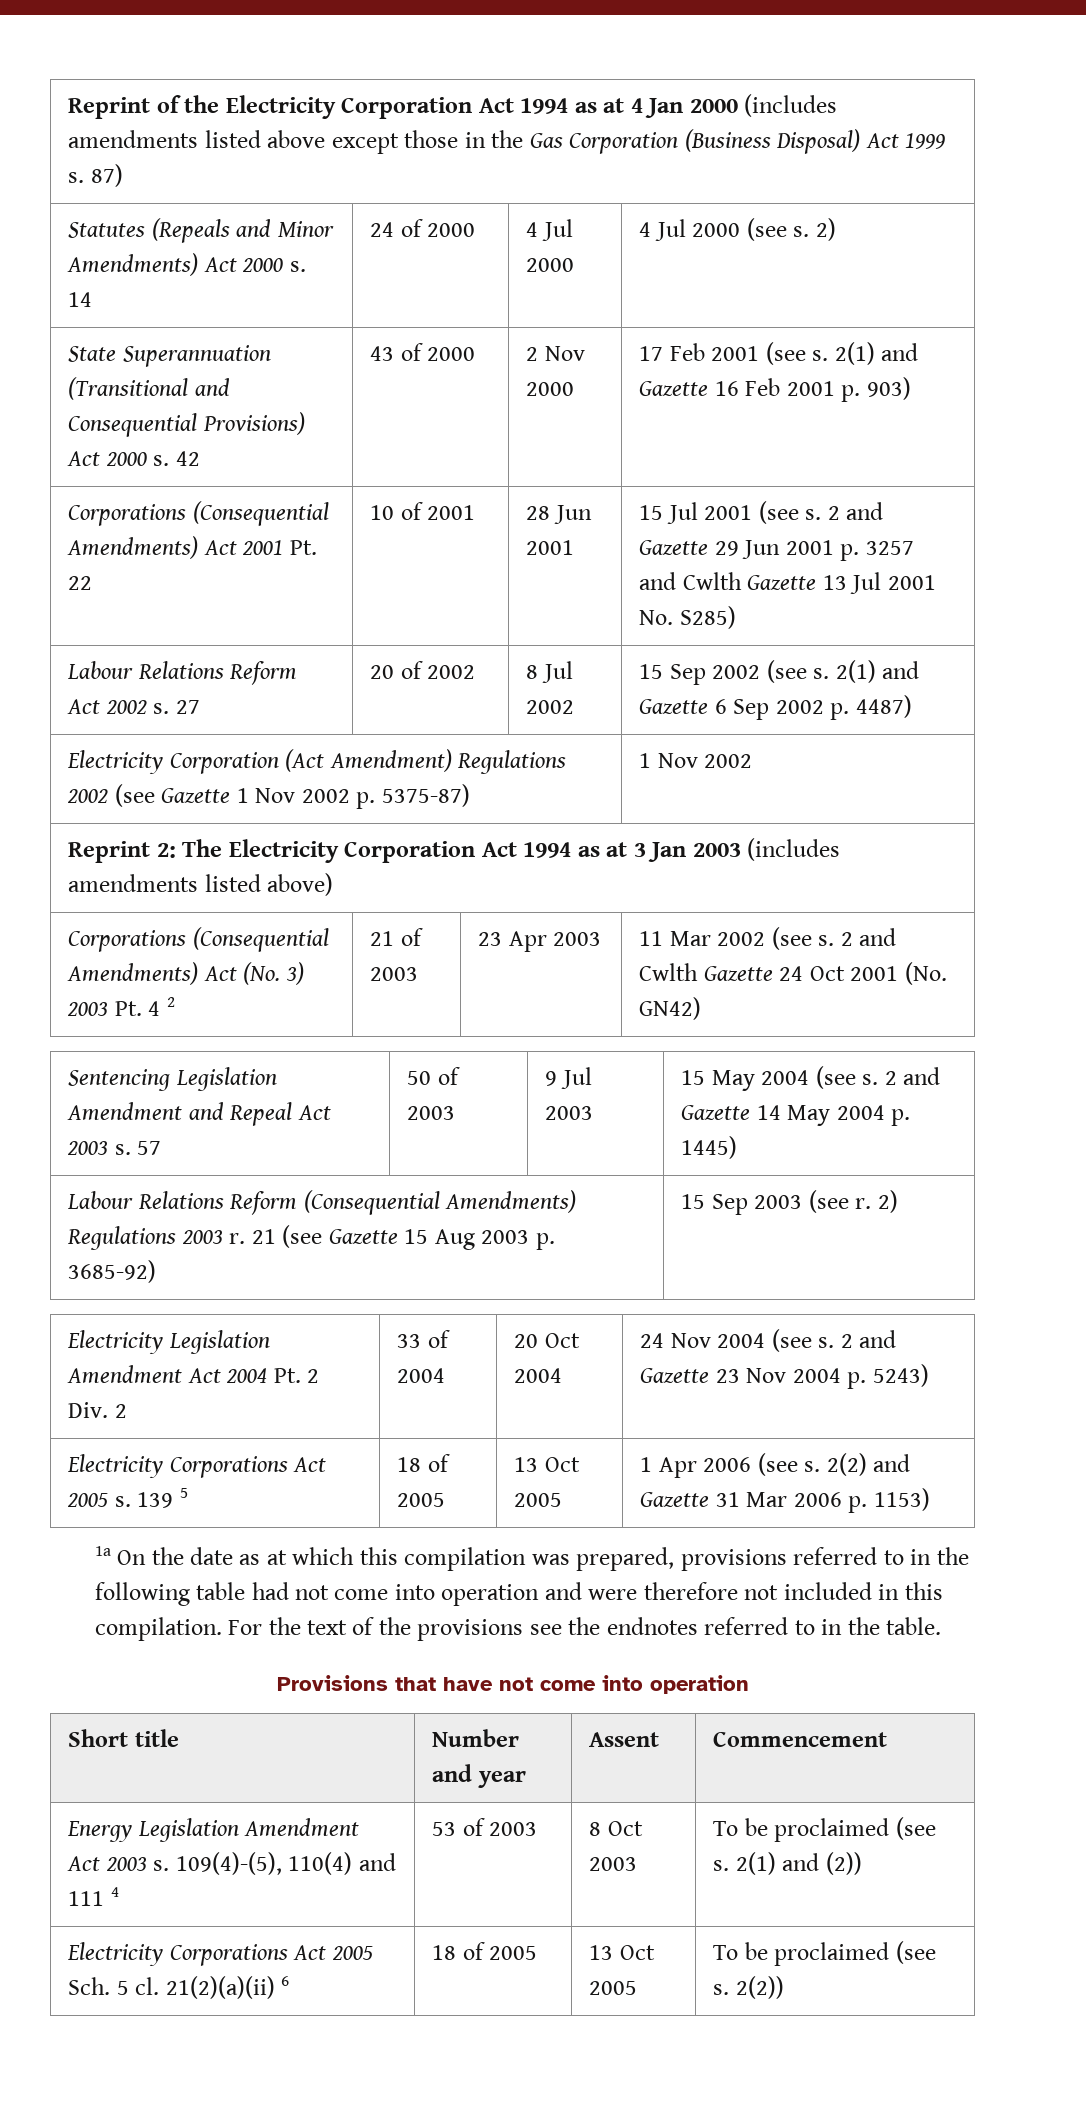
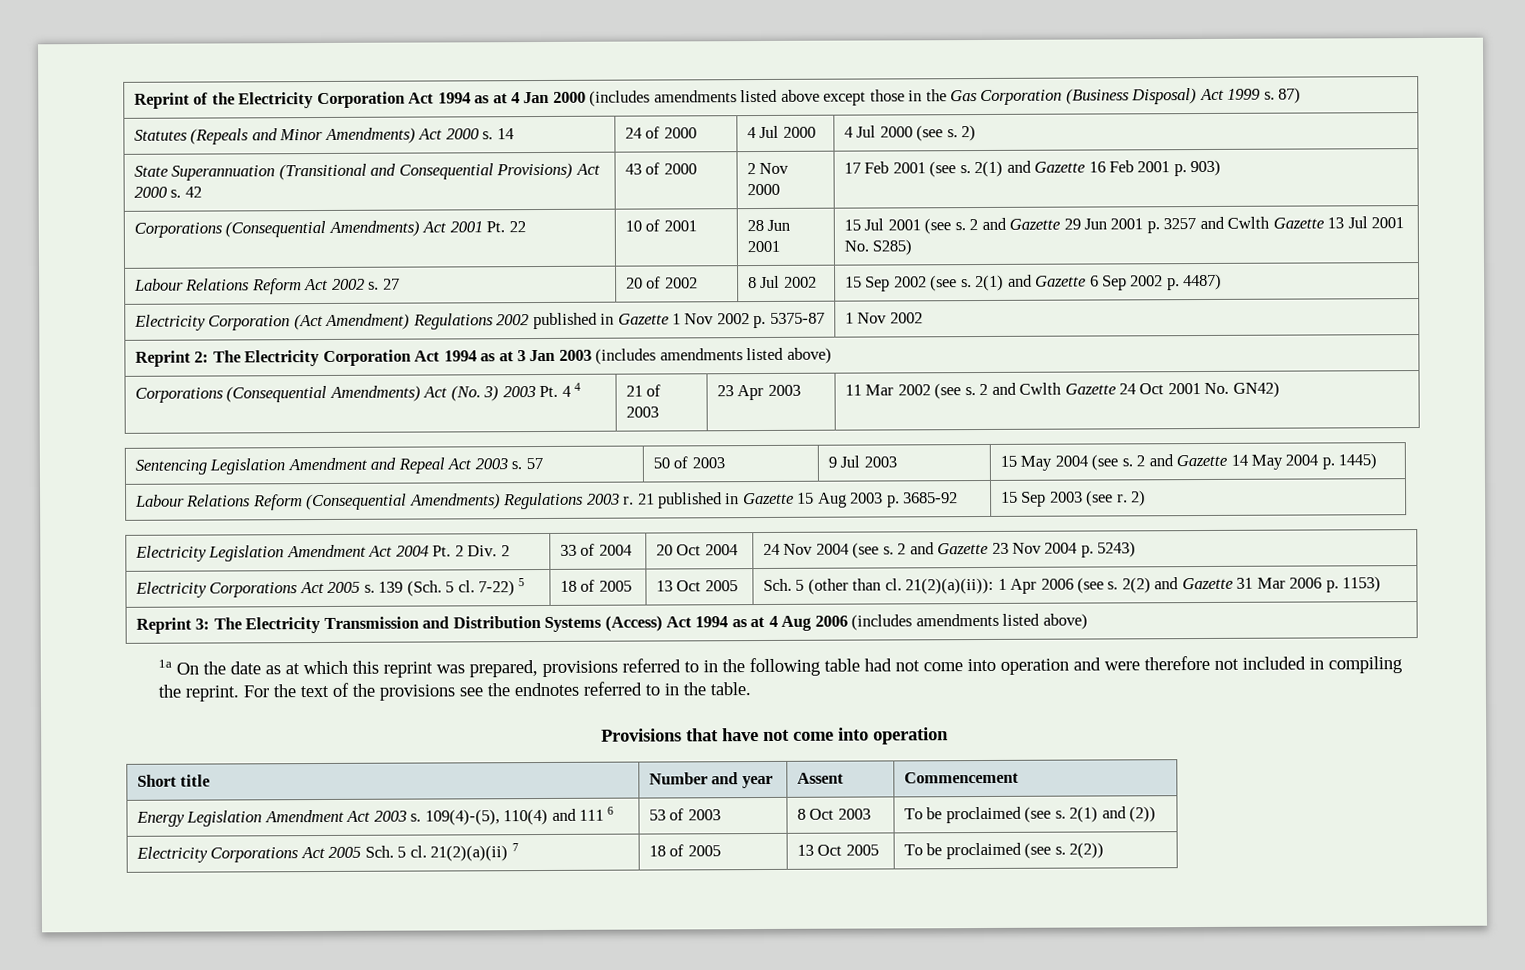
[114,784,155,807] (see -> [532,312,615,330] published in
[381,784,470,807] 5375-87) -> [769,312,825,324] 5375-87
[166,997,175,1007] 2 -> [573,382,581,391] 4
[904,962,947,985] (No. -> [1204,382,1230,394] No.
[282,1225,323,1248] (see -> [657,492,740,509] published in
[68,1260,157,1283] 3685-92) -> [903,492,959,504] 3685-92
(174, 1500) none -> [406,580,515,597] (Sch. 5 cl. 7-22)
(563, 1500) none -> [762,577,995,595] Sch. 5 (other than cl. 21(2)(a)(ii)):
(930, 1499) none -> [135,613,1088,634] // Reprint 3: The Electricity Transmission and Distribution Systems (Access) Act 1994 as at 4 Aug 2006 (includes amendments listed above)
[404,1547,527,1571] compilation -> [383,661,434,678] reprint
[904,1582,943,1600] [94,1617,222,1641] this compilation. -> [1328,656,1403,674] [158,684,240,702] compiling the reprint.
[110,1887,119,1897] 4 -> [607,806,615,815] 6
[281,1976,290,1986] 6 -> [511,843,519,852] 7

